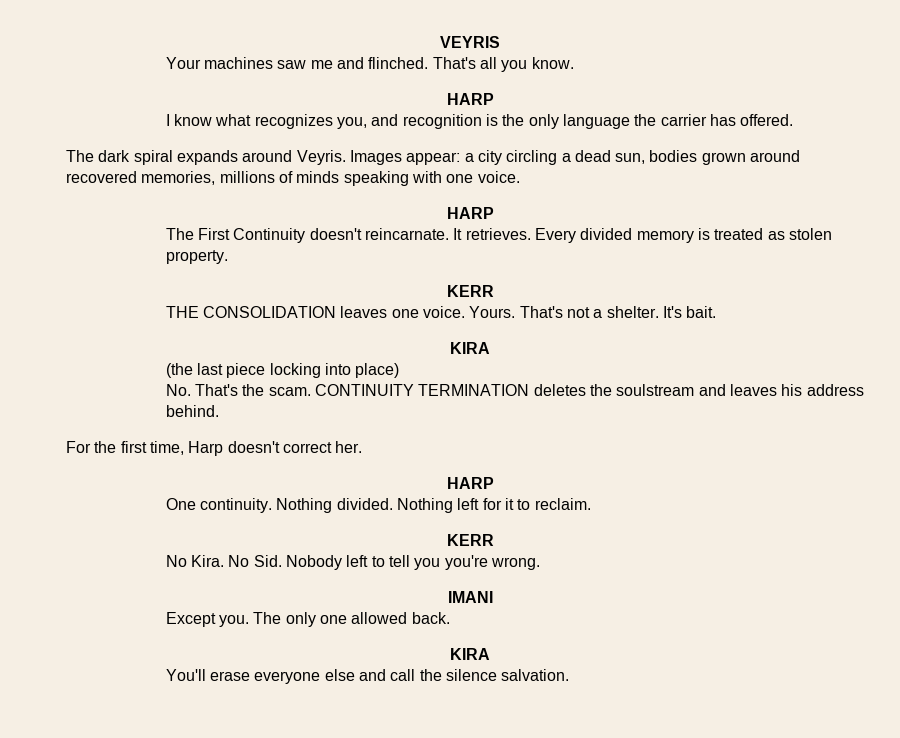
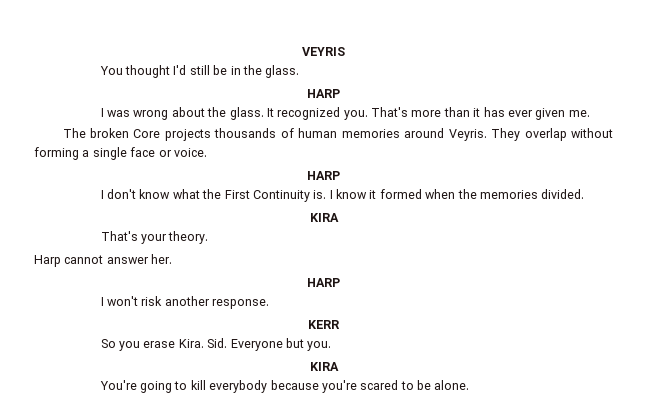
[165,57,574,72] [446,93,494,105] [165,114,794,129] [66,150,801,165] [66,171,520,186] [446,207,494,219] [165,228,832,243] [165,250,228,264] [446,285,494,297] [165,306,717,318] [450,342,490,354] [165,363,400,378] [165,384,864,396] [165,405,219,417] [66,441,363,456] [446,477,494,489] [165,498,591,513] [446,534,494,546] [165,555,540,570] [447,591,493,603] [165,612,450,627] [450,648,490,660] [165,669,570,684] Your machines saw me and flinched. That's all you know. // HARP // I know what recognizes you, and recognition is the only language the carrier has offered. // The dark spiral expands around Veyris. Images appear: a city circling a dead sun, bodies grown around recovered memories, millions of minds speaking with one voice. // HARP // The First Continuity doesn't reincarnate. It retrieves. Every divided memory is treated as stolen property. // KERR // THE CONSOLIDATION leaves one voice. Yours. That's not a shelter. It's bait. // KIRA // (the last piece locking into place) // No. That's the scam. CONTINUITY TERMINATION deletes the soulstream and leaves his address behind. // For the first time, Harp doesn't correct her. // HARP // One continuity. Nothing divided. Nothing left for it to reclaim. // KERR // No Kira. No Sid. Nobody left to tell you you're wrong. // IMANI // Except you. The only one allowed back. // KIRA // You'll erase everyone else and call the silence salvation. -> [99,65,300,78] [307,89,340,98] [100,107,590,120] [62,128,614,141] [34,147,207,160] [307,171,340,180] [100,189,585,202] [309,213,339,222] [100,231,209,244] [34,254,173,267] [307,278,340,287] [100,296,270,309] [308,320,340,329] [100,338,332,351] [309,362,339,371] [99,380,470,393] You thought I'd still be in the glass. // HARP // I was wrong about the glass. It recognized you. That's more than it has ever given me. // The broken Core projects thousands of human memories around Veyris. They overlap without forming a single face or voice. // HARP // I don't know what the First Continuity is. I know it formed when the memories divided. // KIRA // That's your theory. // Harp cannot answer her. // HARP // I won't risk another response. // KERR // So you erase Kira. Sid. Everyone but you. // KIRA // You're going to kill everybody because you're scared to be alone.

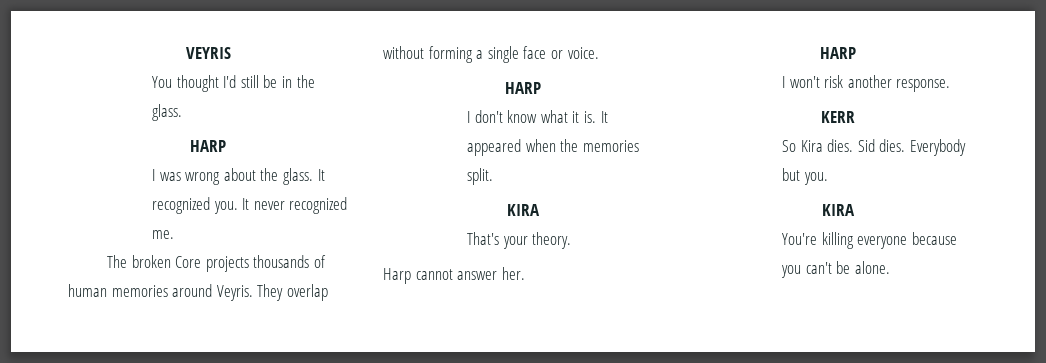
[371,107,566,120] That's more than it has ever given -> [242,197,348,214] It never recognized
[202,189,422,202] the First Continuity is. I know it formed -> [572,111,608,123] [467,139,521,156] it is. It appeared
[541,189,585,199] divided. -> [467,168,493,185] split.
[119,338,283,351] you erase Kira. Sid. Everyone -> [800,139,966,156] Kira dies. Sid dies. Everybody
[140,380,414,393] going to kill everybody because you're scared to -> [821,232,957,249] [781,262,832,278] killing everyone because you can't

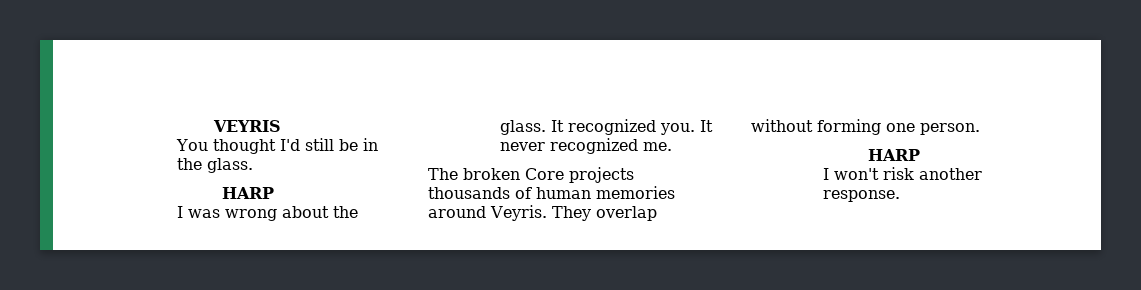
[476,46,599,63] [505,82,541,94] [467,110,608,123] [467,139,639,156] [467,168,493,185] [507,204,540,216] [467,232,572,249] [383,267,525,284] a single face or voice. // HARP // I don't know what it is. It appeared when the memories split. // KIRA // That's your theory. // Harp cannot answer her. -> [886,123,980,135] one person.
[821,111,855,123] [782,139,966,156] [782,168,828,185] [822,204,855,216] [782,232,957,249] [781,261,890,278] // KERR // So Kira dies. Sid dies. Everybody but you. // KIRA // You're killing everyone because you can't be alone. -> (900, 196) none

